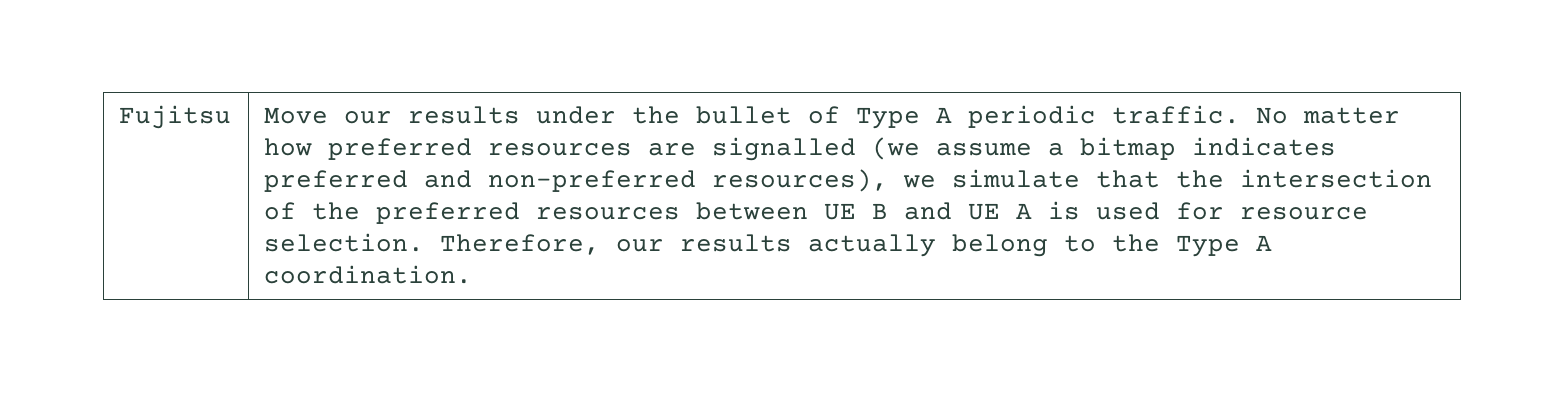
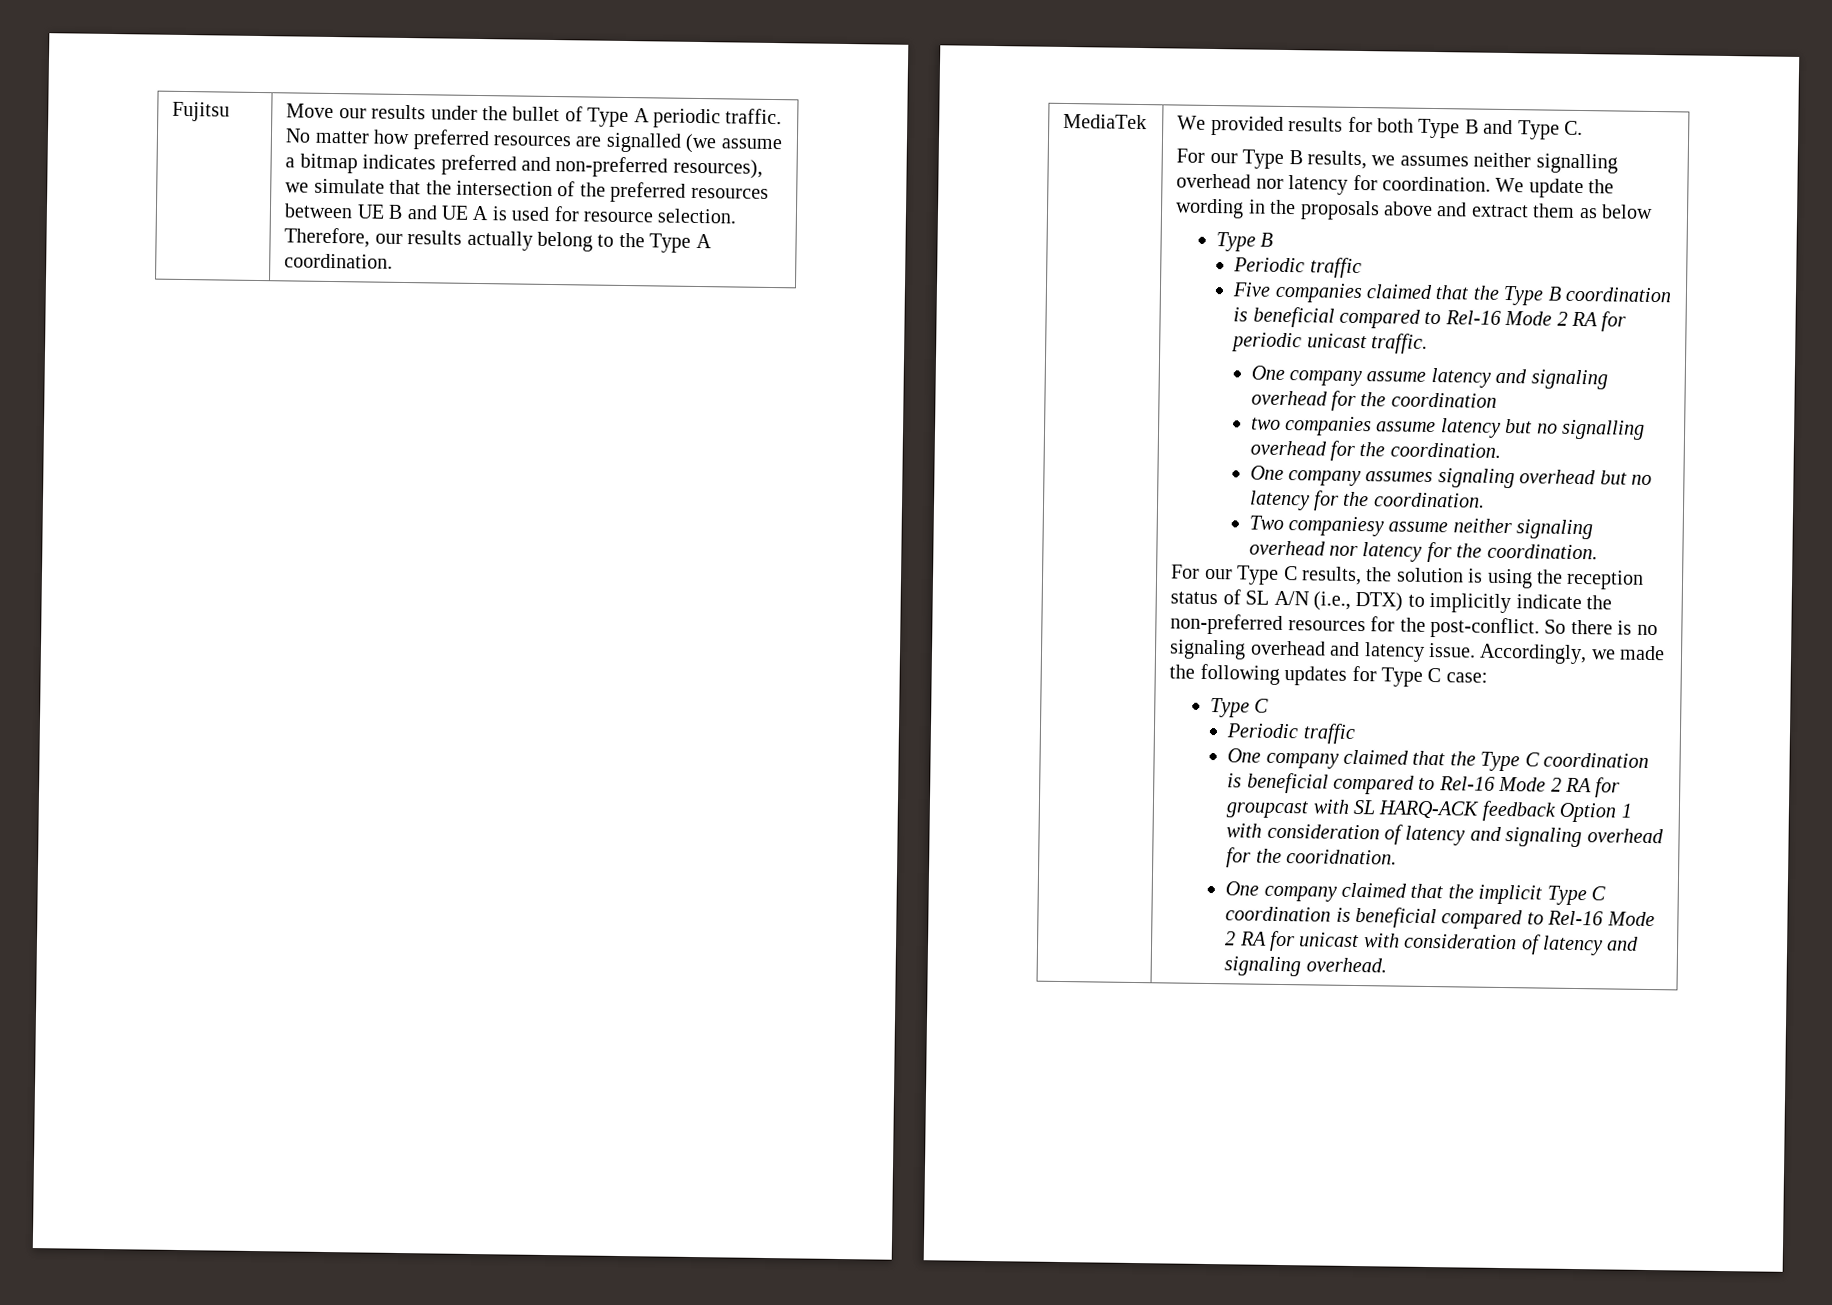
(473, 274) none -> [1063,113,1148,130] [1177,115,1583,140] [1176,148,1618,174] [1176,173,1615,199] [1175,198,1653,221] [1215,232,1274,252] [1233,257,1362,279] [1232,282,1673,306] [1233,306,1627,332] [1231,332,1429,354] [1250,365,1608,390] [1250,390,1497,411] [1250,416,1646,440] [1249,440,1501,461] [1249,465,1653,489] [1248,490,1485,511] [1248,515,1594,540] [1248,540,1598,563] [1171,564,1645,590] [1170,589,1612,614] [1170,613,1658,639] [1169,639,1666,665] [1169,663,1488,687] [1209,697,1270,718] [1226,723,1356,744] [1227,748,1650,772] [1227,772,1621,798] [1226,799,1633,823] [1226,823,1664,848] [1226,847,1398,868] [1225,881,1607,906] [1225,906,1655,930] [1225,930,1640,956] [1224,956,1387,977] // MediaTek | We provided results for both Type B and Type C. // For our Type B results, we assumes neither signalling overhead nor latency for coordination. We update the wording in the proposals above and extract them as below // Type B // Periodic traffic // Five companies claimed that the Type B coordination is beneficial compared to Rel-16 Mode 2 RA for periodic unicast traffic. // One company assume latency and signaling overhead for the coordination // two companies assume latency but no signalling overhead for the coordination. // One company assumes signaling overhead but no latency for the coordination. // Two companiesy assume neither signaling overhead nor latency for the coordination. // For our Type C results, the solution is using the reception status of SL A/N (i.e., DTX) to implicitly indicate the non-preferred resources for the post-conflict. So there is no signaling overhead and latency issue. Accordingly, we made the following updates for Type C case: // Type C // Periodic traffic // One company claimed that the Type C coordination is beneficial compared to Rel-16 Mode 2 RA for groupcast with SL HARQ-ACK feedback Option 1 with consideration of latency and signaling overhead for the cooridnation. // One company claimed that the implicit Type C coordination is beneficial compared to Rel-16 Mode 2 RA for unicast with consideration of latency and signaling overhead.

